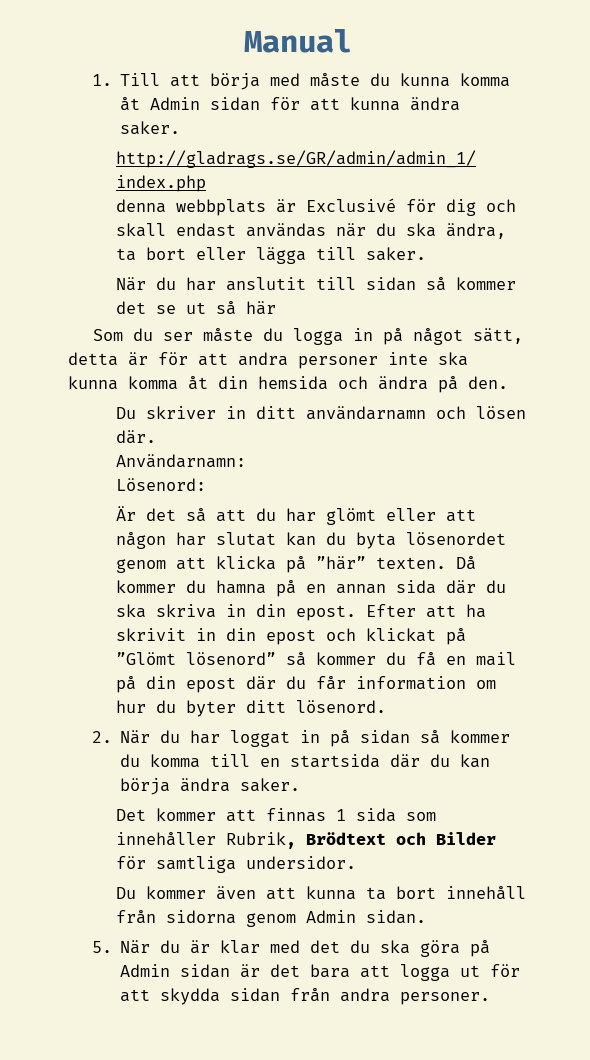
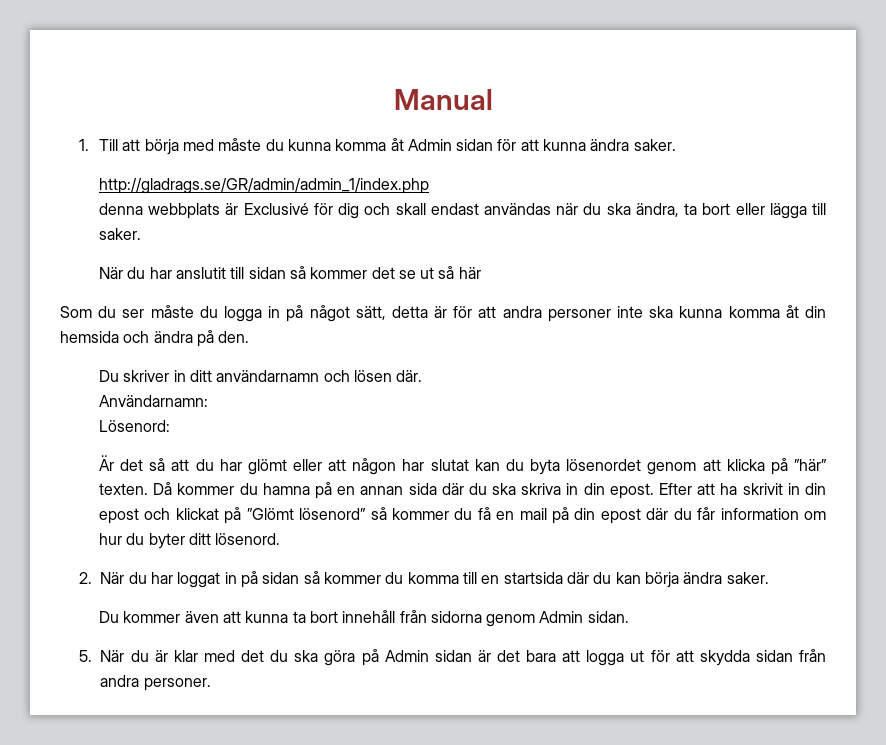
[116,808,437,822] [116,832,497,849] [116,856,357,873] // Det kommer att finnas 1 sida som innehåller Rubrik, Brödtext och Bilder för samtliga undersidor. -> (769, 578) none

